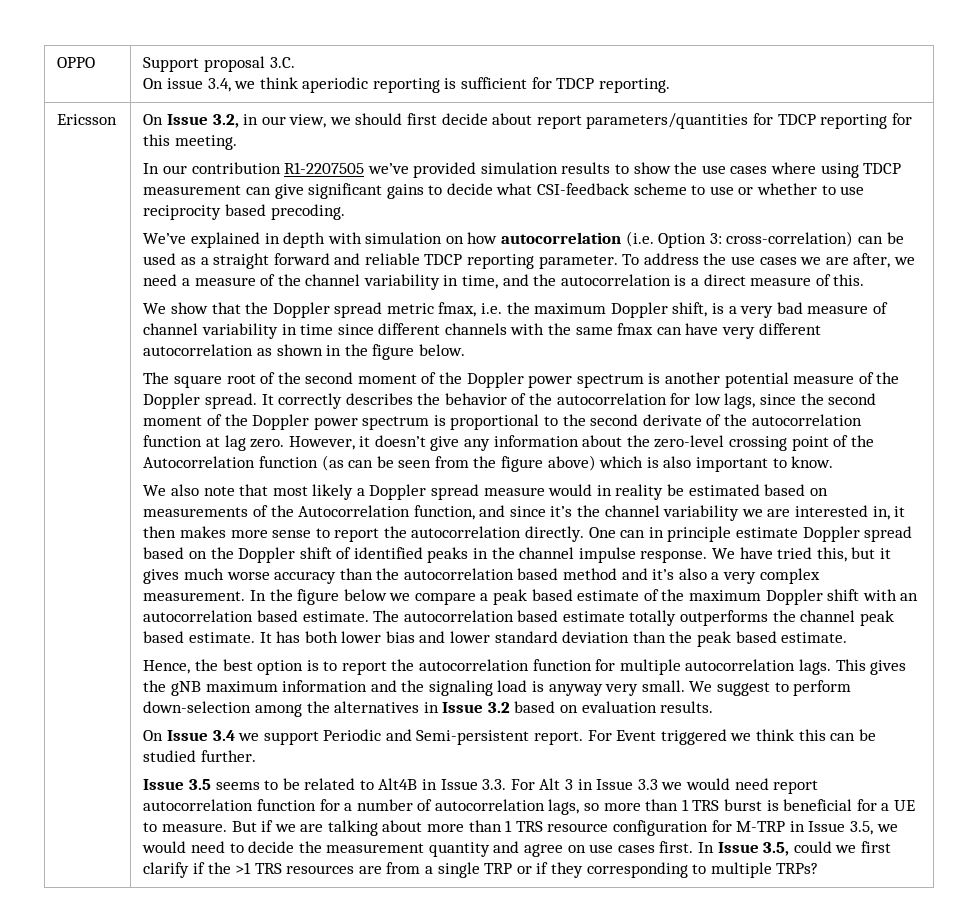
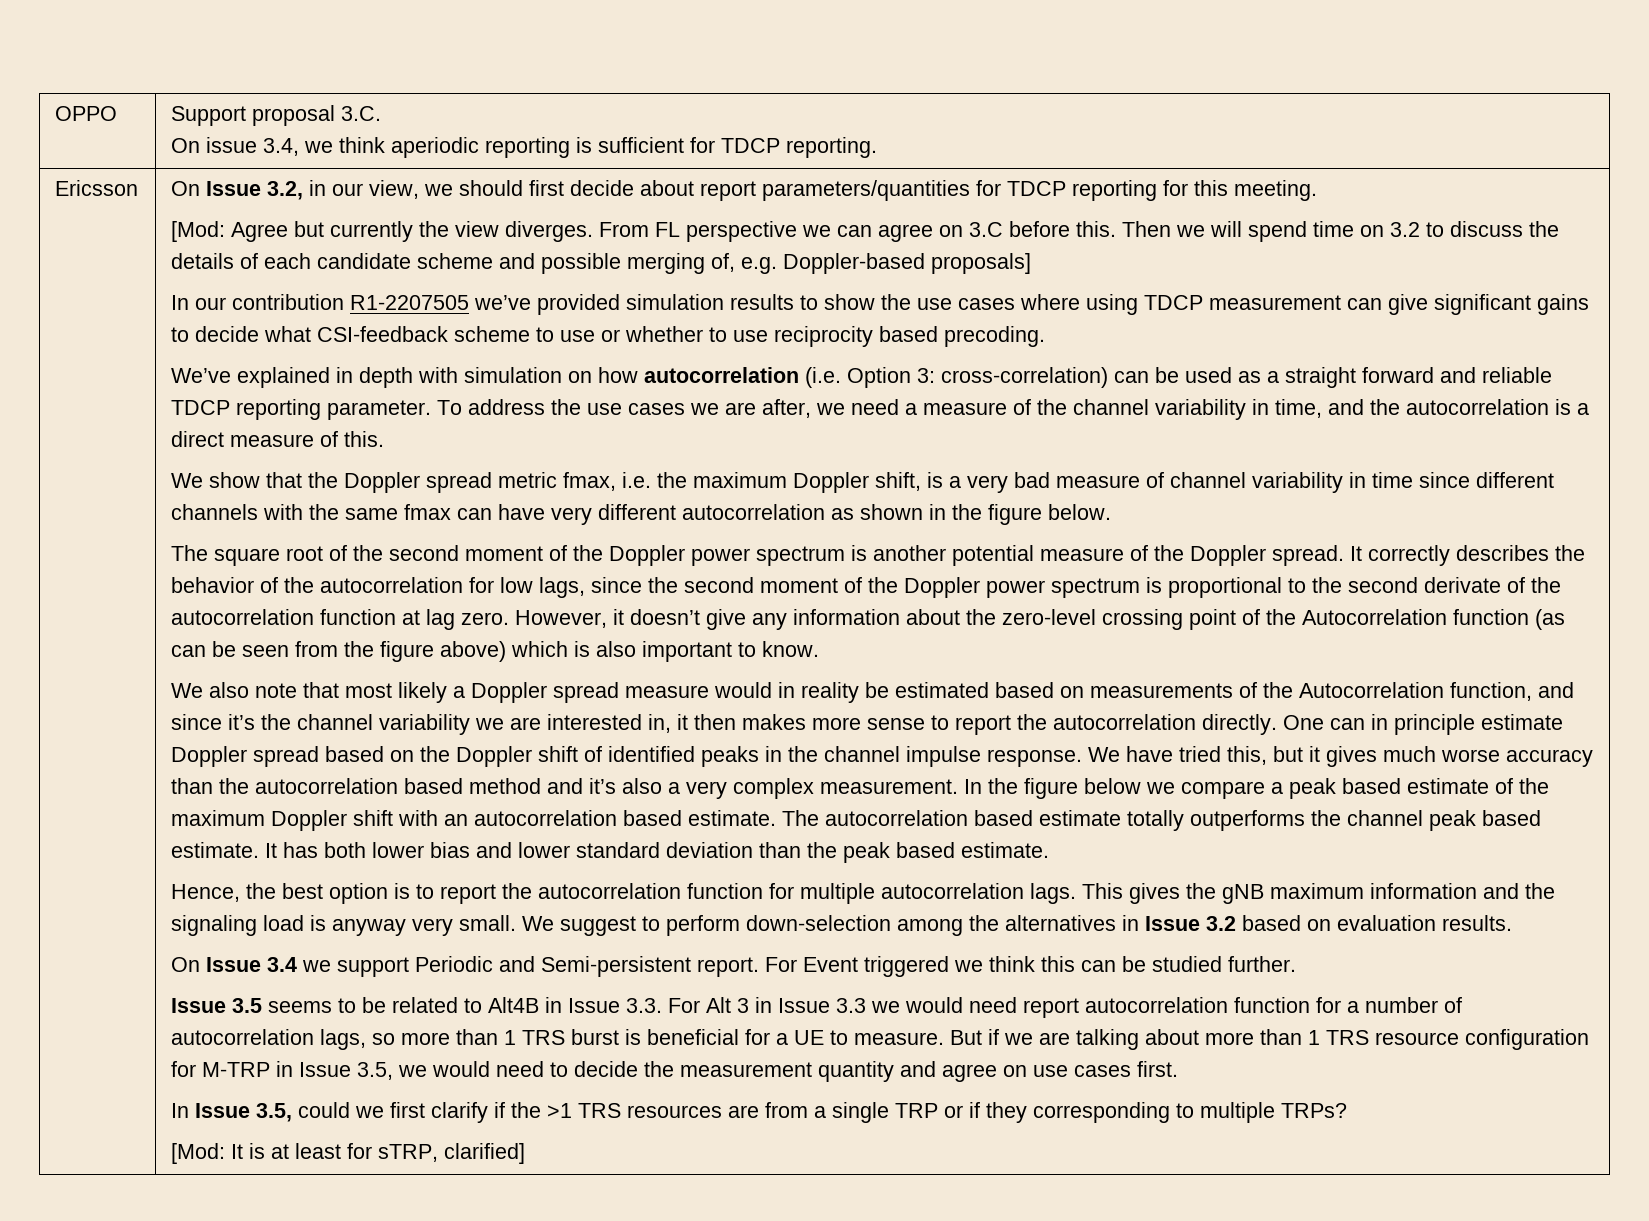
(237, 142) none -> [171,221,1560,242] [171,253,1032,274] // [Mod: Agree but currently the view diverges. From FL perspective we can agree on 3.C before this. Then we will spend time on 3.2 to discuss the details of each candidate scheme and possible merging of, e.g. Doppler-based proposals]
(694, 847) none -> (1179, 1069) //
(819, 868) none -> [171,1143,526,1164] // [Mod: It is at least for sTRP, clarified]

